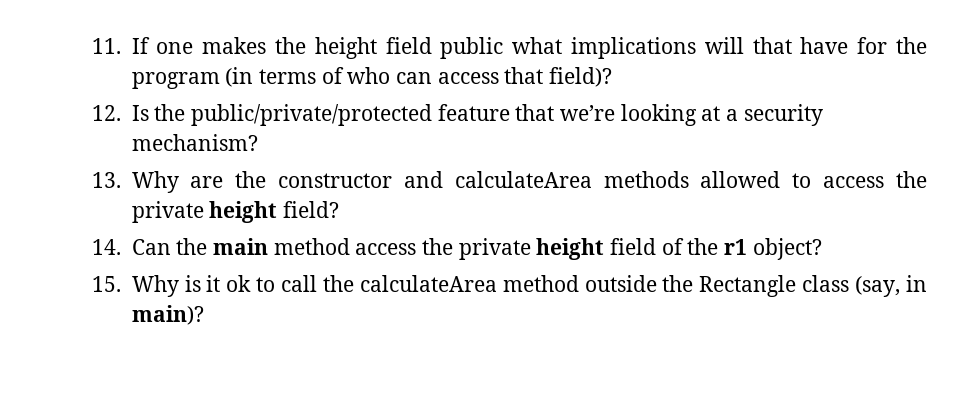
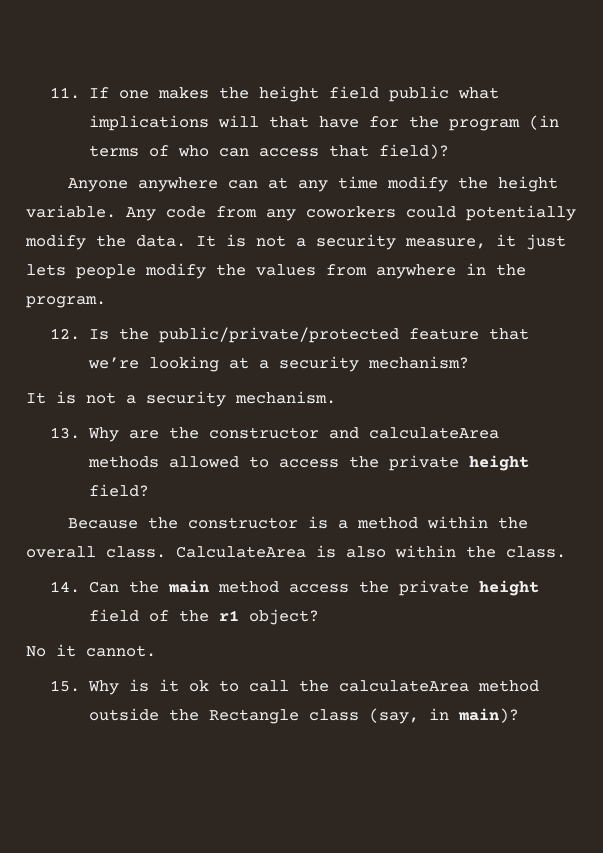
(612, 77) none -> [67,176,558,192] [26,205,576,221] [25,234,566,250] [26,263,526,279] [26,296,106,308] // Anyone anywhere can at any time modify the height variable. Any code from any coworkers could potentially modify the data. It is not a security measure, it just lets people modify the values from anywhere in the program.
(258, 142) none -> [26,391,336,407] // It is not a security mechanism.
(339, 209) none -> [67,516,528,529] [26,545,566,558] // Because the constructor is a method within the overall class. CalculateArea is also within the class.
(822, 249) none -> [26,644,156,657] // No it cannot.

